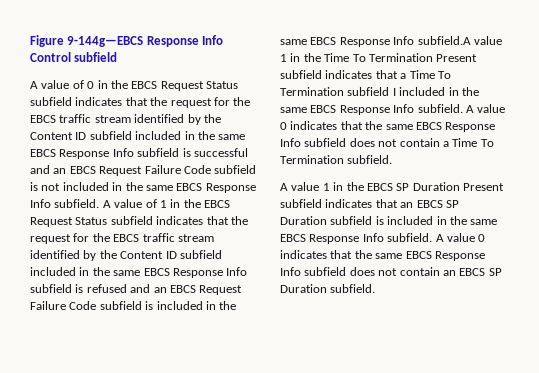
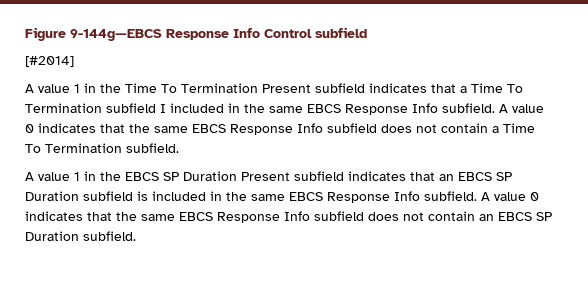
[30,80,238,91] [30,97,251,108] [30,114,221,125] [30,131,246,140] [30,148,248,159] [30,165,257,176] [30,182,256,193] [30,199,230,208] [30,216,248,227] [30,233,214,244] [30,250,222,261] [30,267,248,278] [30,284,243,295] [30,301,237,310] [280,36,502,47] // A value of 0 in the EBCS Request Status subfield indicates that the request for the EBCS traffic stream identified by the Content ID subfield included in the same EBCS Response Info subfield is successful and an EBCS Request Failure Code subfield is not included in the same EBCS Response Info subfield. A value of 1 in the EBCS Request Status subfield indicates that the request for the EBCS traffic stream identified by the Content ID subfield included in the same EBCS Response Info subfield is refused and an EBCS Request Failure Code subfield is included in the same EBCS Response Info subfield.A value -> [25,56,74,67] [25,84,70,93] // [#2014] // A value

